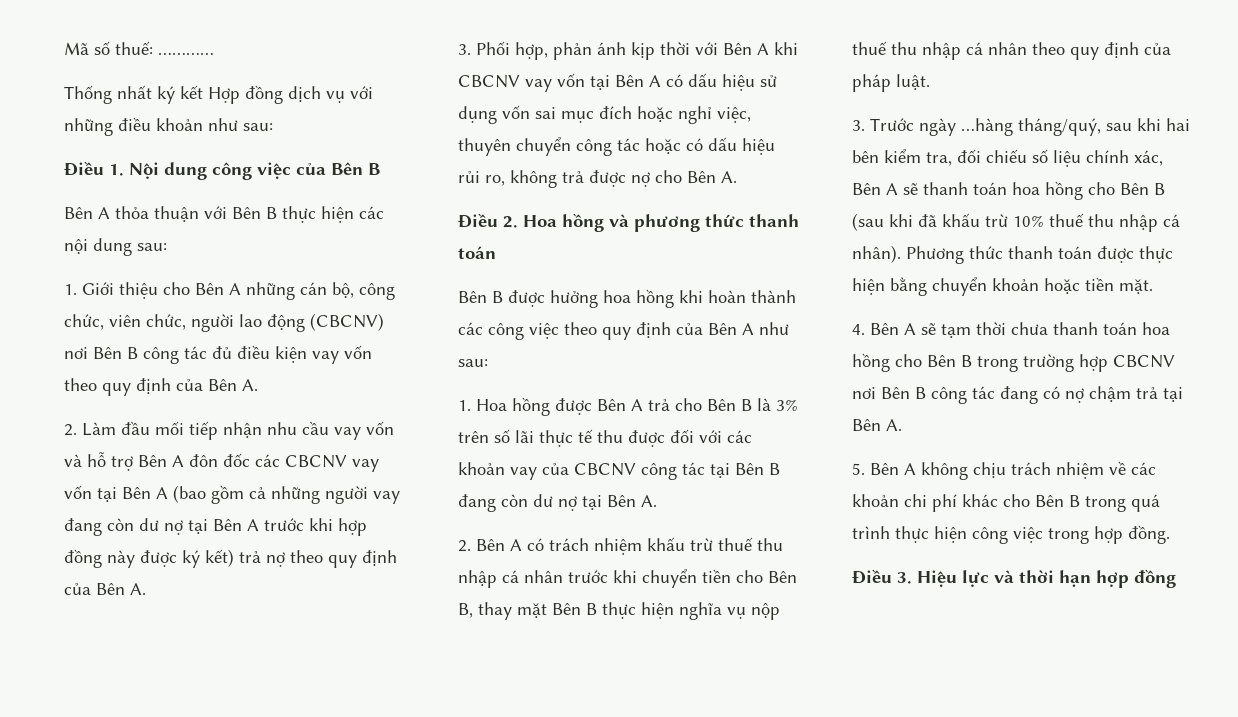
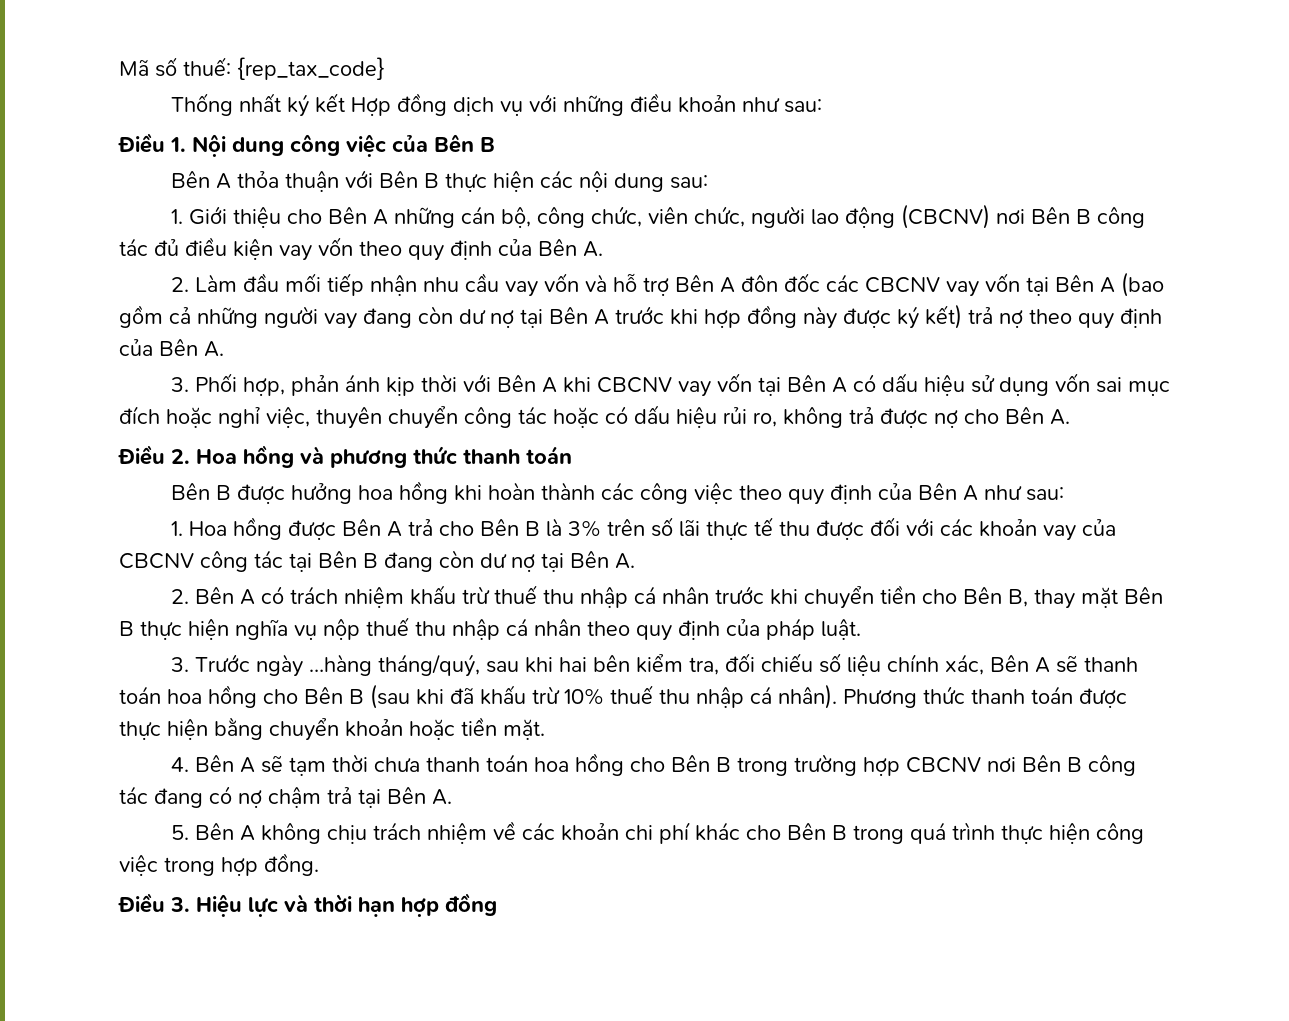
[158,52,214,55] ………… -> [237,57,385,80] {rep_tax_code}

